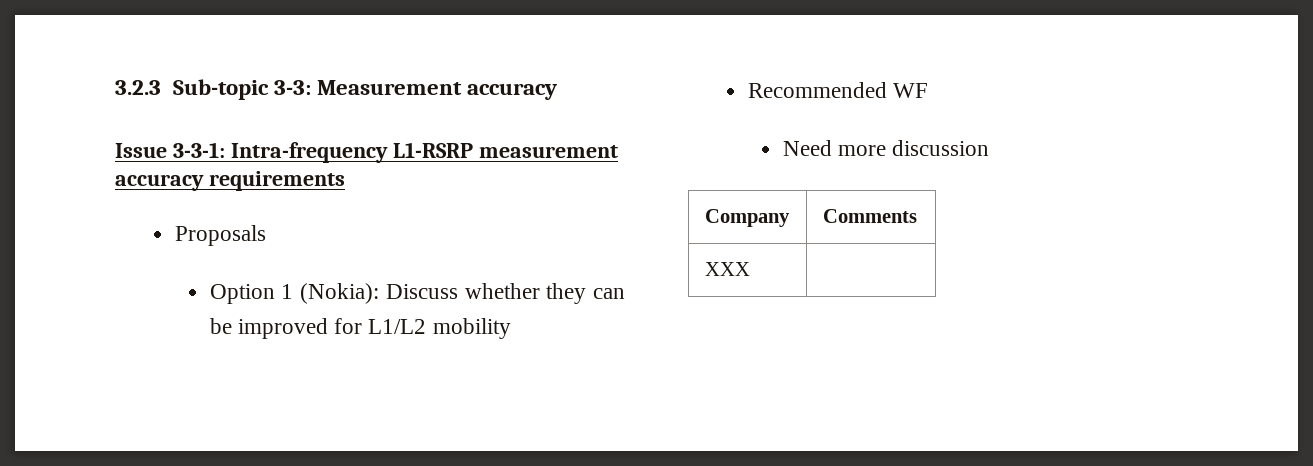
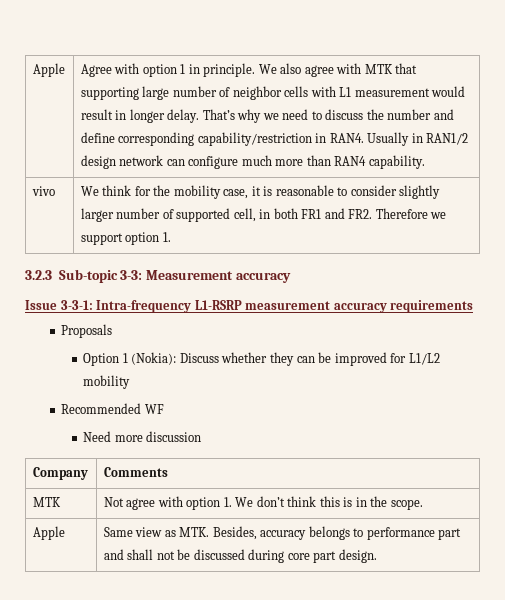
(115, 87) none -> [32,63,65,77] [80,63,418,77] [80,86,466,100] [80,109,454,123] [80,132,469,146] [80,155,425,169] [31,186,55,196] [80,185,441,199] [80,208,447,222] [80,232,171,245] Apple | Agree with option 1 in principle. We also agree with MTK that supporting large number of neighbor cells with L1 measurement would result in longer delay. That’s why we need to discuss the number and define corresponding capability/restriction in RAN4. Usually in RAN1/2 design network can configure much more than RAN4 capability. // vivo | We think for the mobility case, it is reasonable to consider slightly larger number of supported cell, in both FR1 and FR2. Therefore we support option 1. //
[704,262,750,276] XXX | -> [32,497,61,507] [103,496,423,510] [32,526,65,540] [103,526,462,540] [103,549,377,563] MTK | Not agree with option 1. We don’t think this is in the scope. // Apple | Same view as MTK. Besides, accuracy belongs to performance part and shall not be discussed during core part design.

